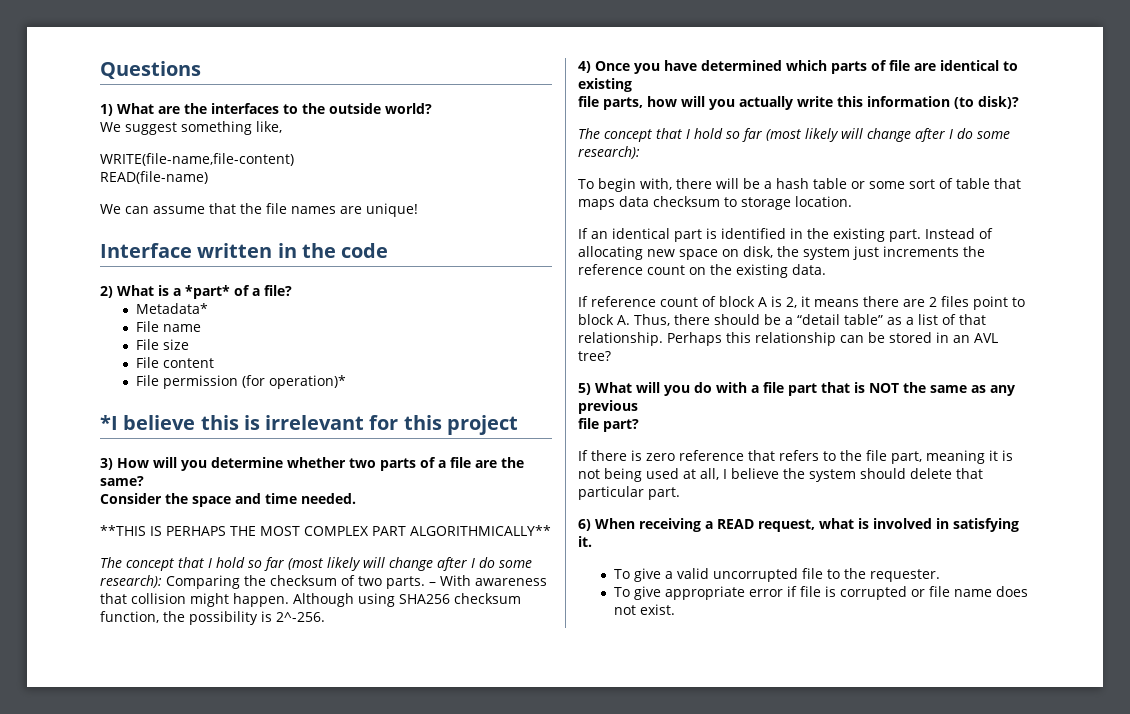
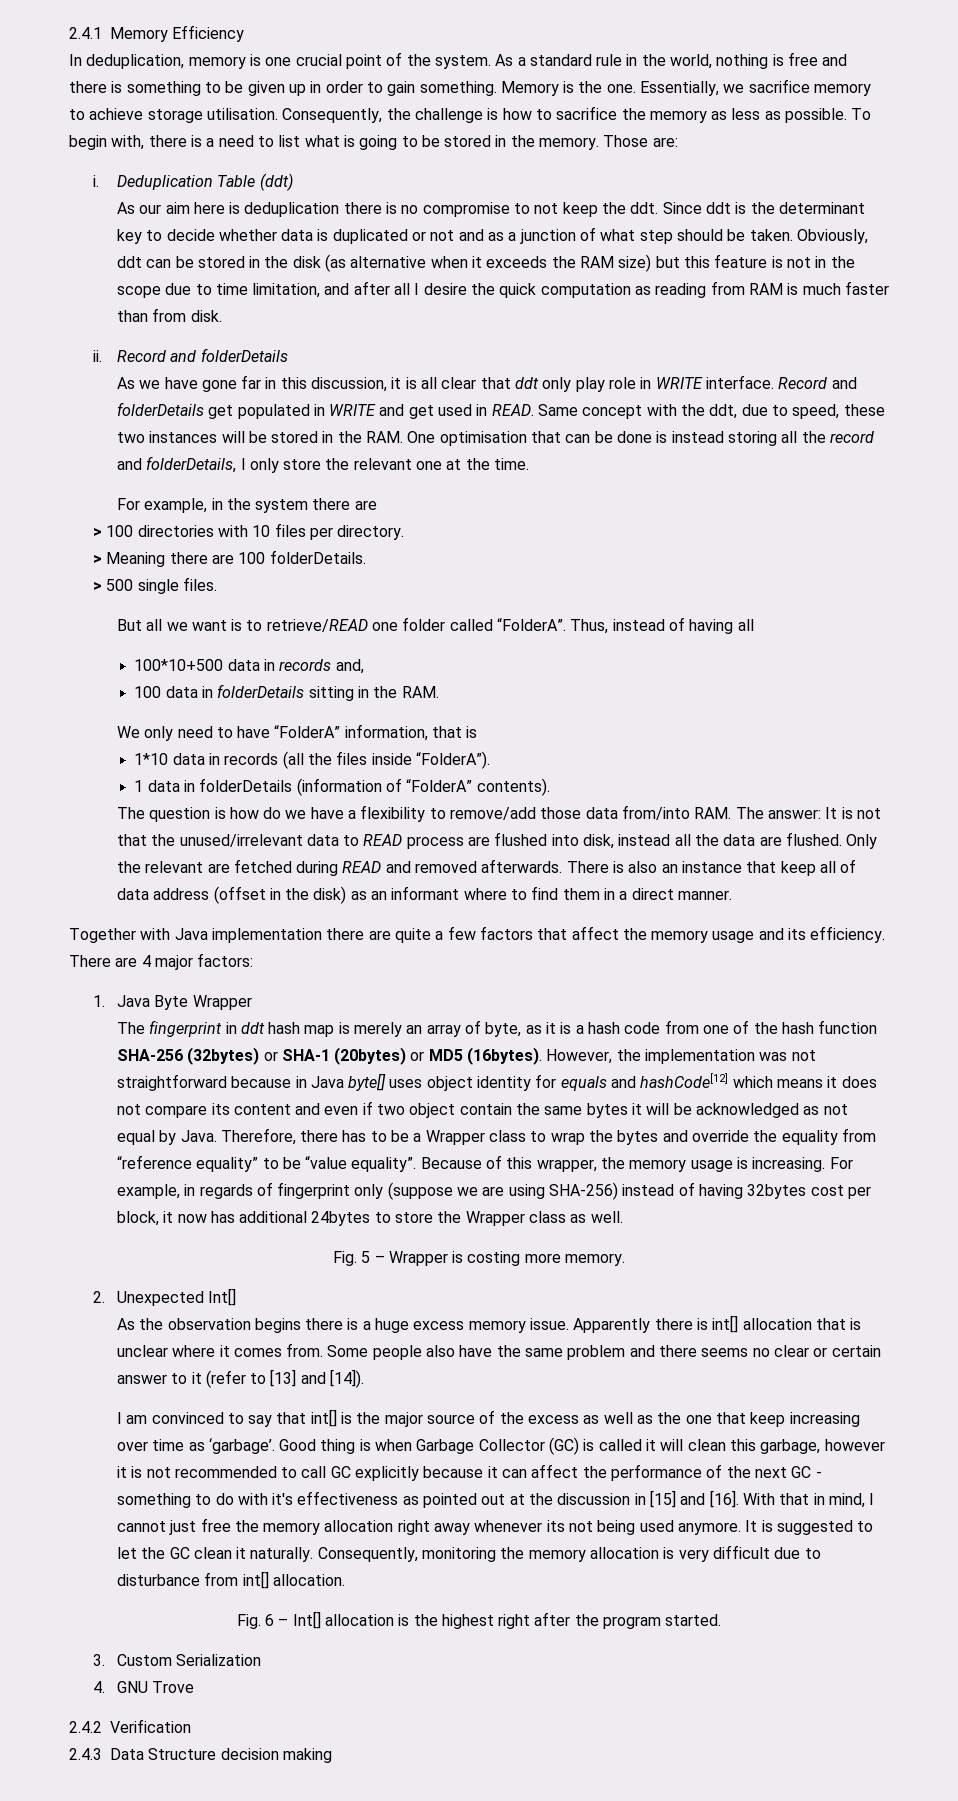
[100,61,201,79] [100,103,432,116] [100,121,282,135] [100,153,294,166] [100,171,208,184] [100,203,418,217] [100,243,389,258] [100,285,292,299] [135,303,208,314] [135,321,201,332] [135,339,189,350] [135,357,214,368] [135,375,346,389] [100,415,518,435] [100,457,524,471] [100,476,144,486] [100,493,356,507] [100,525,551,536] [100,557,532,571] [100,575,547,589] [100,593,521,607] [100,611,325,625] [578,60,1018,74] [578,78,632,92] [578,96,1019,110] [578,128,1010,142] [578,146,640,159] [578,178,1021,192] [578,196,852,210] [578,228,993,242] [578,246,985,260] [578,264,826,278] [578,296,1025,310] [578,314,986,326] [578,332,998,346] [578,351,611,361] [578,382,1015,396] [578,400,638,414] [578,418,639,432] [578,450,1013,464] [578,468,983,482] [578,486,680,500] [578,518,1019,532] [578,536,592,547] [613,568,940,582] [613,586,1028,600] [613,604,675,615] Questions // 1) What are the interfaces to the outside world? // We suggest something like, // WRITE(file-name,file-content) // READ(file-name) // We can assume that the file names are unique! // Interface written in the code // 2) What is a *part* of a file? // Metadata* // File name // File size // File content // File permission (for operation)* // *I believe this is irrelevant for this project // 3) How will you determine whether two parts of a file are the same? // Consider the space and time needed. // **THIS IS PERHAPS THE MOST COMPLEX PART ALGORITHMICALLY** // The concept that I hold so far (most likely will change after I do some research): Comparing the checksum of two parts. – With awareness that collision might happen. Although using SHA256 checksum function, the possibility is 2^-256. // 4) Once you have determined which parts of file are identical to existing // file parts, how will you actually write this information (to disk)? // The concept that I hold so far (most likely will change after I do some research): // To begin with, there will be a hash table or some sort of table that maps data checksum to storage location. // If an identical part is identified in the existing part. Instead of allocating new space on disk, the system just increments the reference count on the existing data. // If reference count of block A is 2, it means there are 2 files point to block A. Thus, there should be a “detail table” as a list of that relationship. Perhaps this relationship can be stored in an AVL tree? // 5) What will you do with a file part that is NOT the same as any previous // file part? // If there is zero reference that refers to the file part, meaning it is not being used at all, I believe the system should delete that particular part. // 6) When receiving a READ request, what is involved in satisfying it. // To give a valid uncorrupted file to the requester. // To give appropriate error if file is corrupted or file name does not exist. -> [69,25,245,42] [69,52,848,69] [69,79,872,96] [69,106,872,123] [69,135,678,150] [92,173,293,191] [116,202,865,217] [116,227,868,244] [116,254,855,272] [116,281,889,298] [116,308,222,322] [92,348,288,362] [116,375,857,392] [116,402,885,419] [116,431,874,446] [116,456,530,473] [116,498,377,513] [92,523,405,540] [92,550,366,567] [92,577,217,594] [116,617,754,634] [134,659,364,674] [134,684,439,701] [116,724,478,741] [134,751,491,769] [134,778,550,796] [116,805,881,822] [116,832,878,849] [116,859,857,876] [116,886,732,904] [69,926,886,943] [69,953,254,970] [92,995,252,1010] [116,1020,878,1037] [116,1047,816,1065] [116,1073,877,1091] [116,1101,848,1118] [116,1128,876,1145] [116,1155,853,1172] [116,1182,871,1200] [116,1211,623,1226] [332,1251,626,1266] [92,1288,237,1306] [116,1315,862,1333] [116,1343,881,1360] [116,1369,365,1388] [116,1409,860,1427] [116,1437,885,1455] [116,1464,822,1481] [116,1490,875,1508] [116,1518,874,1535] [116,1545,821,1562] [116,1571,345,1589] [236,1611,722,1629] [92,1654,262,1666] [92,1681,195,1693] [69,1719,191,1733] [69,1748,332,1763] 2.4.1 Memory Efficiency // In deduplication, memory is one crucial point of the system. As a standard rule in the world, nothing is free and there is something to be given up in order to gain something. Memory is the one. Essentially, we sacrifice memory to achieve storage utilisation. Consequently, the challenge is how to sacrifice the memory as less as possible. To begin with, there is a need to list what is going to be stored in the memory. Those are: // i. Deduplication Table (ddt) // As our aim here is deduplication there is no compromise to not keep the ddt. Since ddt is the determinant key to decide whether data is duplicated or not and as a junction of what step should be taken. Obviously, ddt can be stored in the disk (as alternative when it exceeds the RAM size) but this feature is not in the scope due to time limitation, and after all I desire the quick computation as reading from RAM is much faster than from disk. // ii. Record and folderDetails // As we have gone far in this discussion, it is all clear that ddt only play role in WRITE interface. Record and folderDetails get populated in WRITE and get used in READ. Same concept with the ddt, due to speed, these two instances will be stored in the RAM. One optimisation that can be done is instead storing all the record and folderDetails, I only store the relevant one at the time. // For example, in the system there are // > 100 directories with 10 files per directory. // > Meaning there are 100 folderDetails. // > 500 single files. // But all we want is to retrieve/READ one folder called “FolderA”. Thus, instead of having all // 100*10+500 data in records and, // 100 data in folderDetails sitting in the RAM. // We only need to have “FolderA” information, that is // 1*10 data in records (all the files inside “FolderA”). // 1 data in folderDetails (information of “FolderA” contents). // The question is how do we have a flexibility to remove/add those data from/into RAM. The answer: It is not that the unused/irrelevant data to READ process are flushed into disk, instead all the data are flushed. Only the relevant are fetched during READ and removed afterwards. There is also an instance that keep all of data address (offset in the disk) as an informant where to find them in a direct manner. // Together with Java implementation there are quite a few factors that affect the memory usage and its efficiency. There are 4 major factors: // 1. Java Byte Wrapper // The fingerprint in ddt hash map is merely an array of byte, as it is a hash code from one of the hash function SHA-256 (32bytes) or SHA-1 (20bytes) or MD5 (16bytes). However, the implementation was not straightforward because in Java byte[] uses object identity for equals and hashCode[12] which means it does not compare its content and even if two object contain the same bytes it will be acknowledged as not equal by Java. Therefore, there has to be a Wrapper class to wrap the bytes and override the equality from “reference equality” to be “value equality”. Because of this wrapper, the memory usage is increasing. For example, in regards of fingerprint only (suppose we are using SHA-256) instead of having 32bytes cost per block, it now has additional 24bytes to store the Wrapper class as well. // Fig. 5 – Wrapper is costing more memory. // 2. Unexpected Int[] // As the observation begins there is a huge excess memory issue. Apparently there is int[] allocation that is unclear where it comes from. Some people also have the same problem and there seems no clear or certain answer to it (refer to [13] and [14]). // I am convinced to say that int[] is the major source of the excess as well as the one that keep increasing over time as ‘garbage’. Good thing is when Garbage Collector (GC) is called it will clean this garbage, however it is not recommended to call GC explicitly because it can affect the performance of the next GC - something to do with it's effectiveness as pointed out at the discussion in [15] and [16]. With that in mind, I cannot just free the memory allocation right away whenever its not being used anymore. It is suggested to let the GC clean it naturally. Consequently, monitoring the memory allocation is very difficult due to disturbance from int[] allocation. // Fig. 6 – Int[] allocation is the highest right after the program started. // 3. Custom Serialization // 4. GNU Trove // 2.4.2 Verification // 2.4.3 Data Structure decision making

